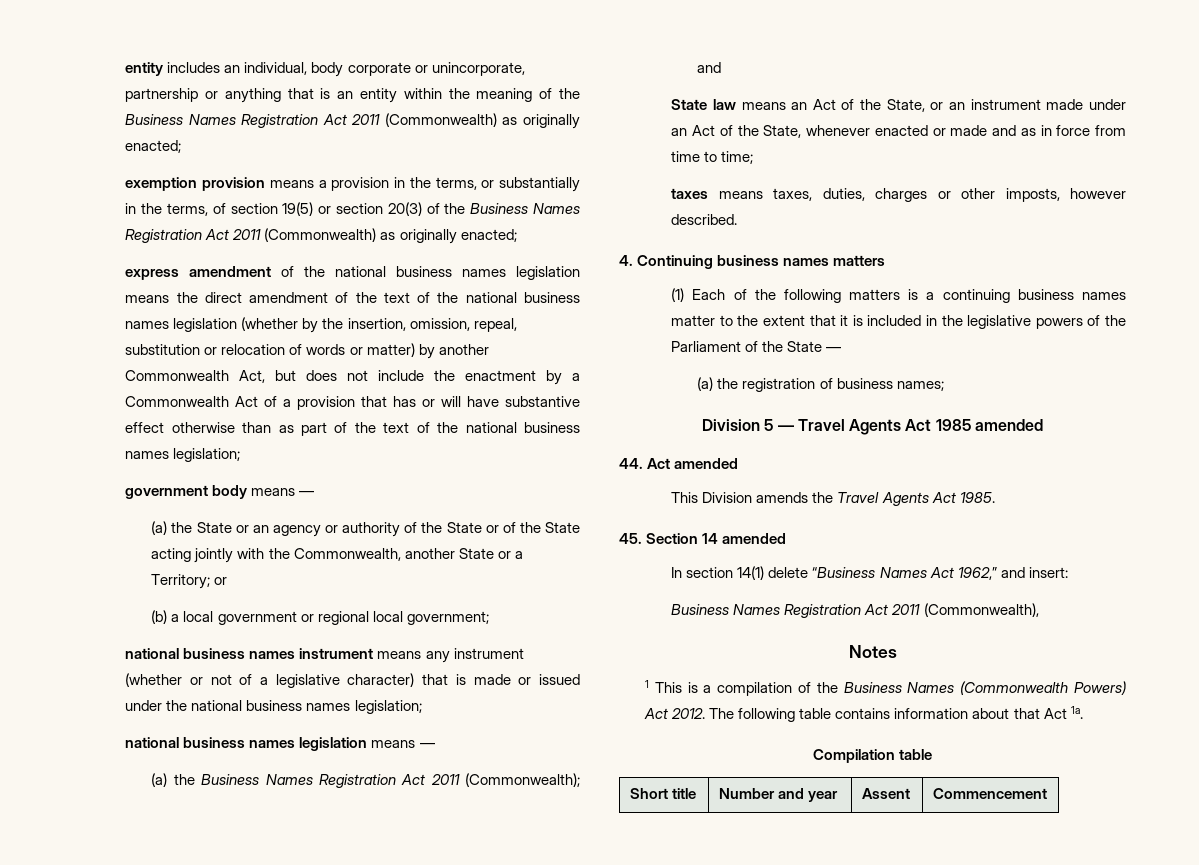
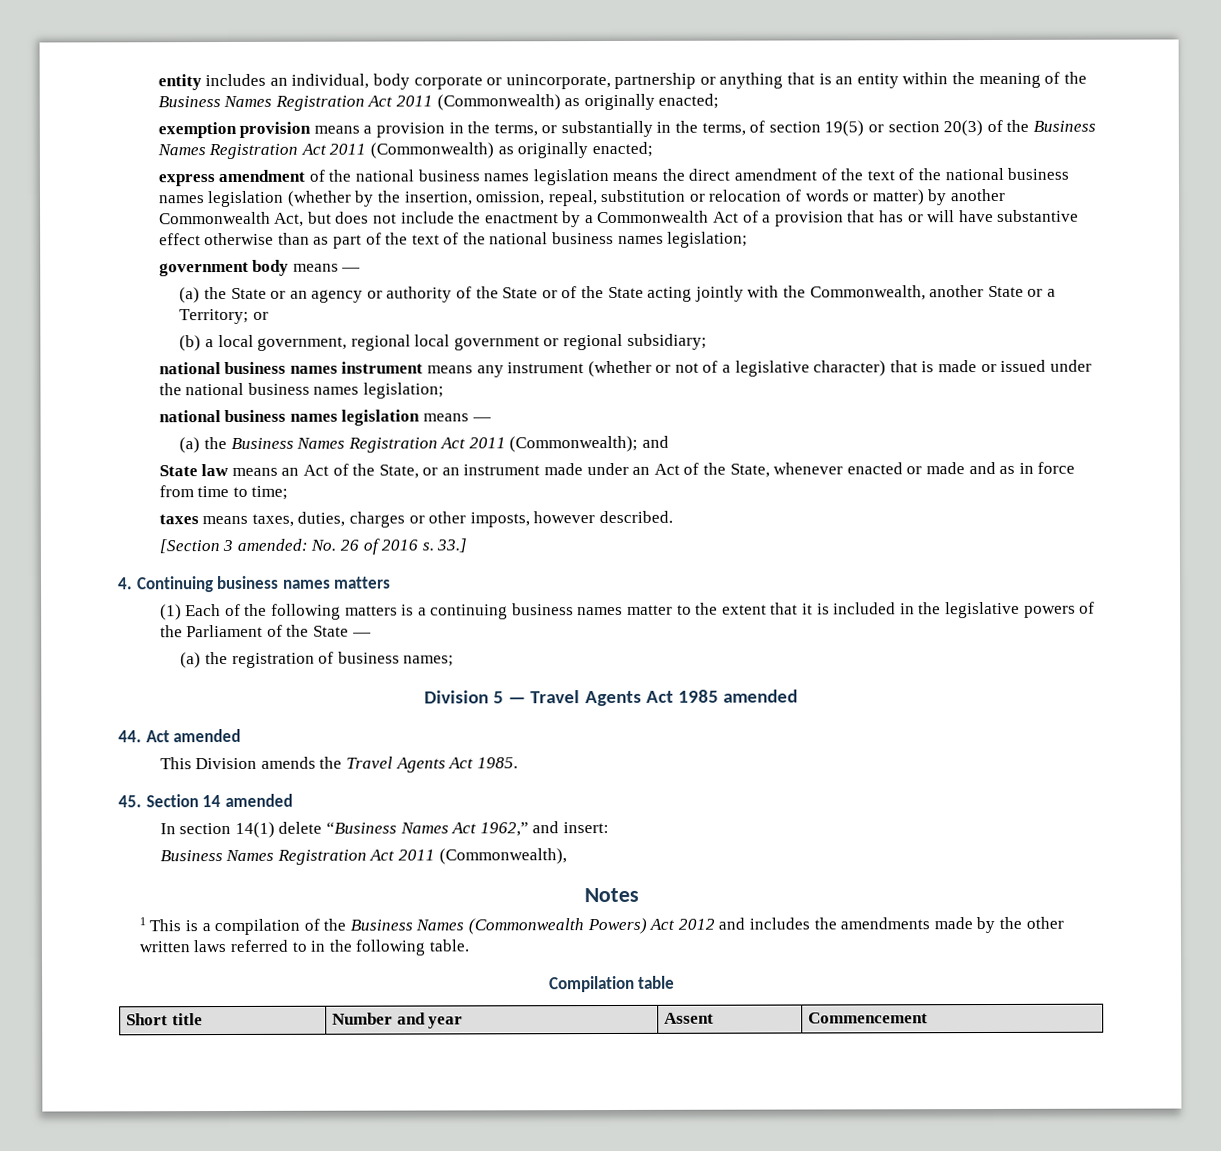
(214, 616) none -> [257,334,451,351] government, regional local
[372,611,489,625] local government; -> [626,333,707,350] subsidiary;
(738, 219) none -> [158,538,468,555] // [Section 3 amended: No. 26 of 2016 s. 33.]
[671,706,1083,722] 2012. The following table contains information about that Act 1a. -> [677,916,1064,934] [138,939,469,956] 2012 and includes the amendments made by the other written laws referred to in the following table.

